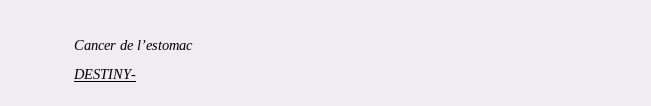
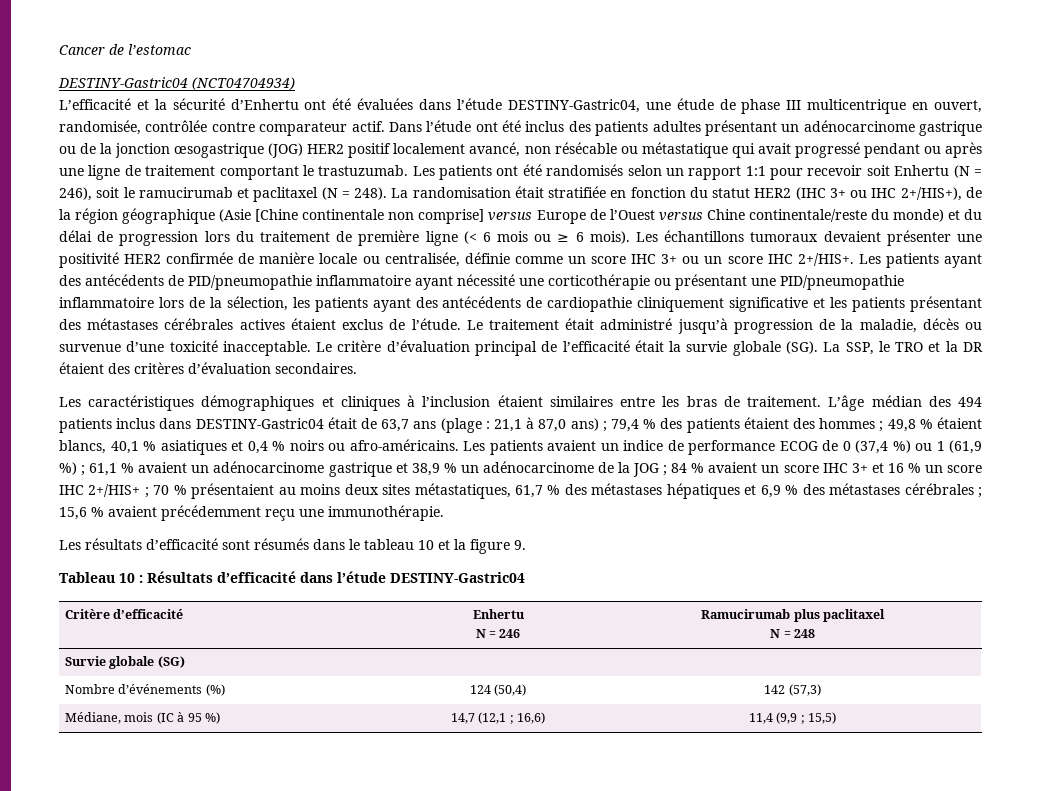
[73,69,136,79] DESTINY- -> [58,77,295,90] [59,98,983,114] [59,120,982,136] [59,142,983,158] [59,164,983,180] [59,186,982,202] [59,208,982,224] [59,230,982,246] [59,252,982,268] [59,274,904,290] [59,296,983,312] [59,318,982,334] [59,340,984,356] [59,362,357,374] [59,395,983,411] [59,417,983,433] [59,439,982,455] [59,461,982,477] [59,483,983,499] [59,505,444,521] [59,538,526,554] [59,571,525,583] [65,609,184,619] [472,609,525,619] [475,629,521,638] [701,609,885,622] [770,629,815,638] [65,656,185,669] [65,684,225,696] [469,684,527,696] [764,684,821,696] [65,712,220,724] [450,712,546,724] [748,712,837,724] DESTINY-Gastric04 (NCT04704934) // L’efficacité et la sécurité d’Enhertu ont été évaluées dans l’étude DESTINY-Gastric04, une étude de phase III multicentrique en ouvert, randomisée, contrôlée contre comparateur actif. Dans l’étude ont été inclus des patients adultes présentant un adénocarcinome gastrique ou de la jonction œsogastrique (JOG) HER2 positif localement avancé, non résécable ou métastatique qui avait progressé pendant ou après une ligne de traitement comportant le trastuzumab. Les patients ont été randomisés selon un rapport 1:1 pour recevoir soit Enhertu (N = 246), soit le ramucirumab et paclitaxel (N = 248). La randomisation était stratifiée en fonction du statut HER2 (IHC 3+ ou IHC 2+/HIS+), de la région géographique (Asie [Chine continentale non comprise] versus Europe de l’Ouest versus Chine continentale/reste du monde) et du délai de progression lors du traitement de première ligne (< 6 mois ou ≥ 6 mois). Les échantillons tumoraux devaient présenter une positivité HER2 confirmée de manière locale ou centralisée, définie comme un score IHC 3+ ou un score IHC 2+/HIS+. Les patients ayant des antécédents de PID/pneumopathie inflammatoire ayant nécessité une corticothérapie ou présentant une PID/pneumopathie inflammatoire lors de la sélection, les patients ayant des antécédents de cardiopathie cliniquement significative et les patients présentant des métastases cérébrales actives étaient exclus de l’étude. Le traitement était administré jusqu’à progression de la maladie, décès ou survenue d’une toxicité inacceptable. Le critère d’évaluation principal de l’efficacité était la survie globale (SG). La SSP, le TRO et la DR étaient des critères d’évaluation secondaires. // Les caractéristiques démographiques et cliniques à l’inclusion étaient similaires entre les bras de traitement. L’âge médian des 494 patients inclus dans DESTINY-Gastric04 était de 63,7 ans (plage : 21,1 à 87,0 ans) ; 79,4 % des patients étaient des hommes ; 49,8 % étaient blancs, 40,1 % asiatiques et 0,4 % noirs ou afro-américains. Les patients avaient un indice de performance ECOG de 0 (37,4 %) ou 1 (61,9 %) ; 61,1 % avaient un adénocarcinome gastrique et 38,9 % un adénocarcinome de la JOG ; 84 % avaient un score IHC 3+ et 16 % un score IHC 2+/HIS+ ; 70 % présentaient au moins deux sites métastatiques, 61,7 % des métastases hépatiques et 6,9 % des métastases cérébrales ; 15,6 % avaient précédemment reçu une immunothérapie. // Les résultats d’efficacité sont résumés dans le tableau 10 et la figure 9. // Tableau 10 : Résultats d’efficacité dans l’étude DESTINY-Gastric04 // Critère d’efficacité | Enhertu // N = 246 | Ramucirumab plus paclitaxel // N = 248 // Survie globale (SG) // Nombre d’événements (%) | 124 (50,4) | 142 (57,3) // Médiane, mois (IC à 95 %) | 14,7 (12,1 ; 16,6) | 11,4 (9,9 ; 15,5)

